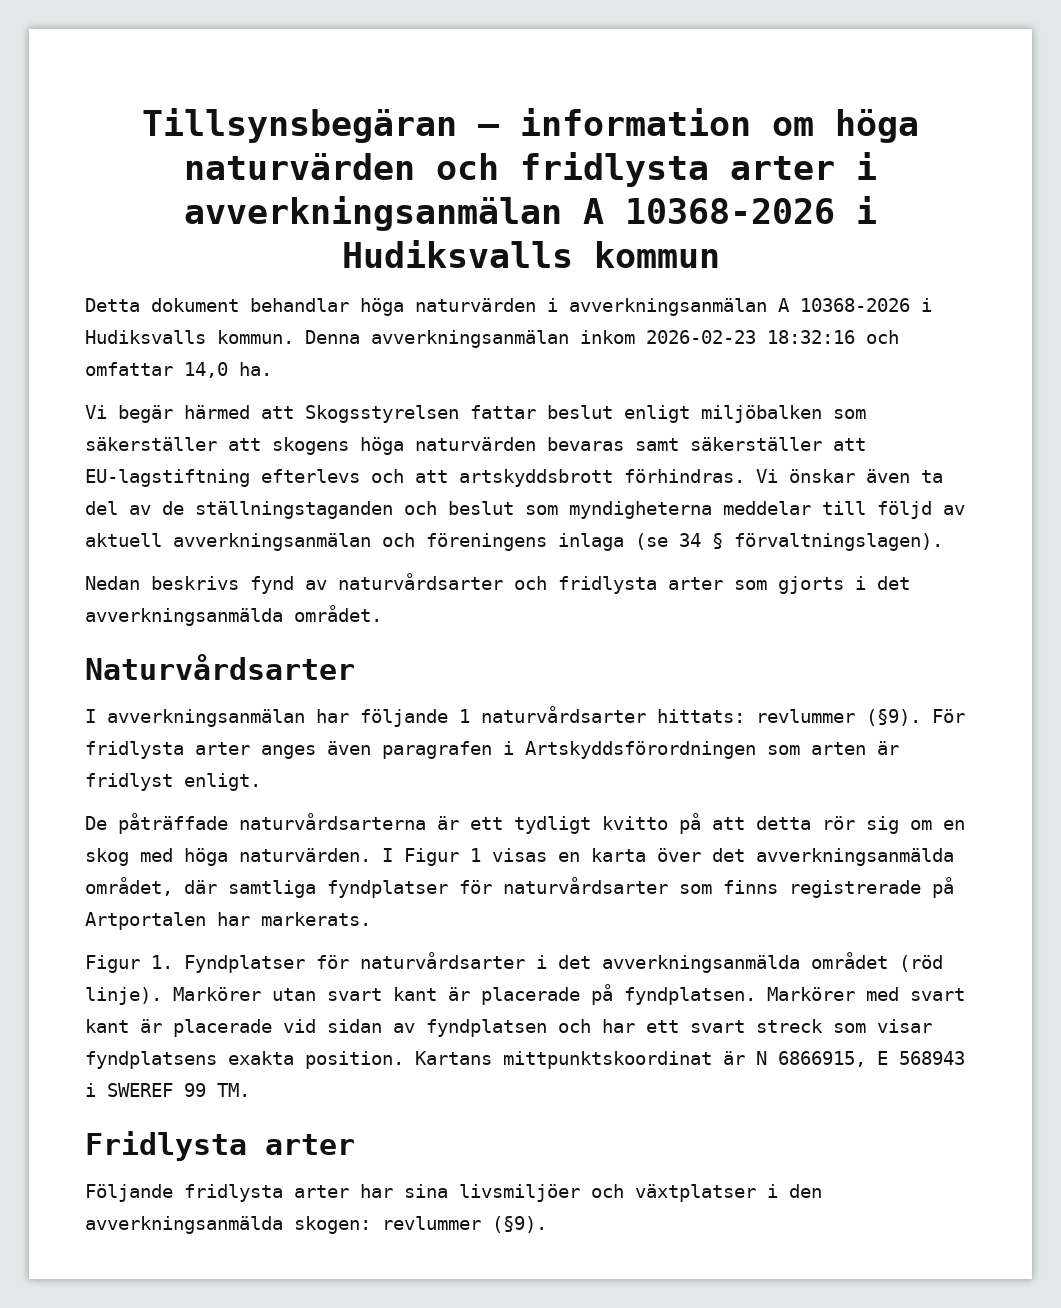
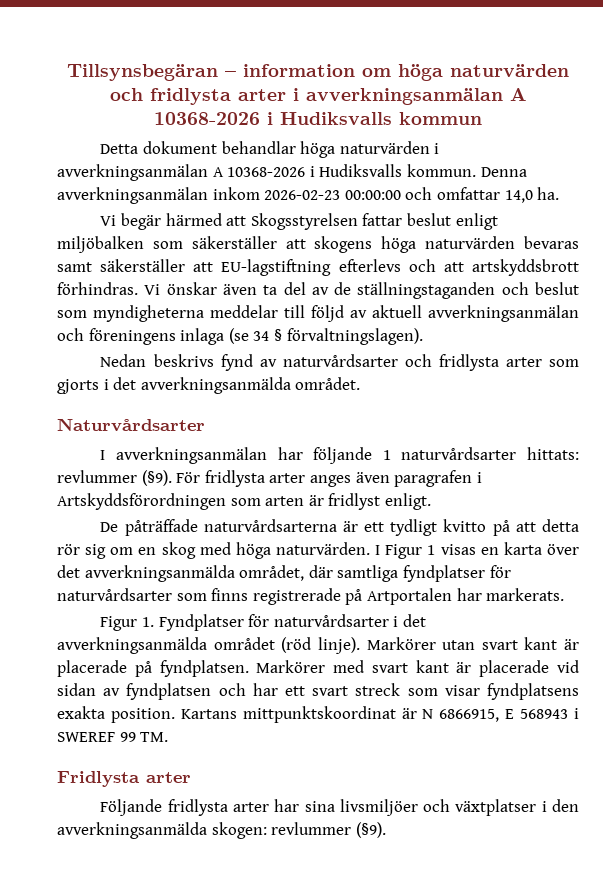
[767,330,855,344] 18:32:16 -> [344,190,401,200] 00:00:00

